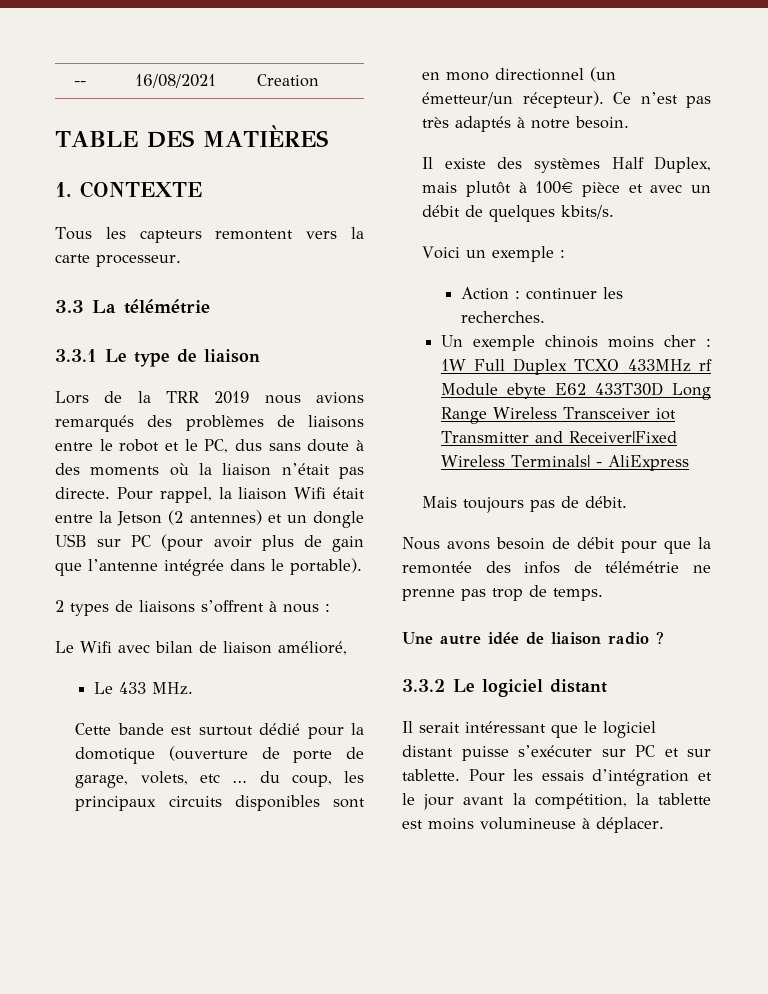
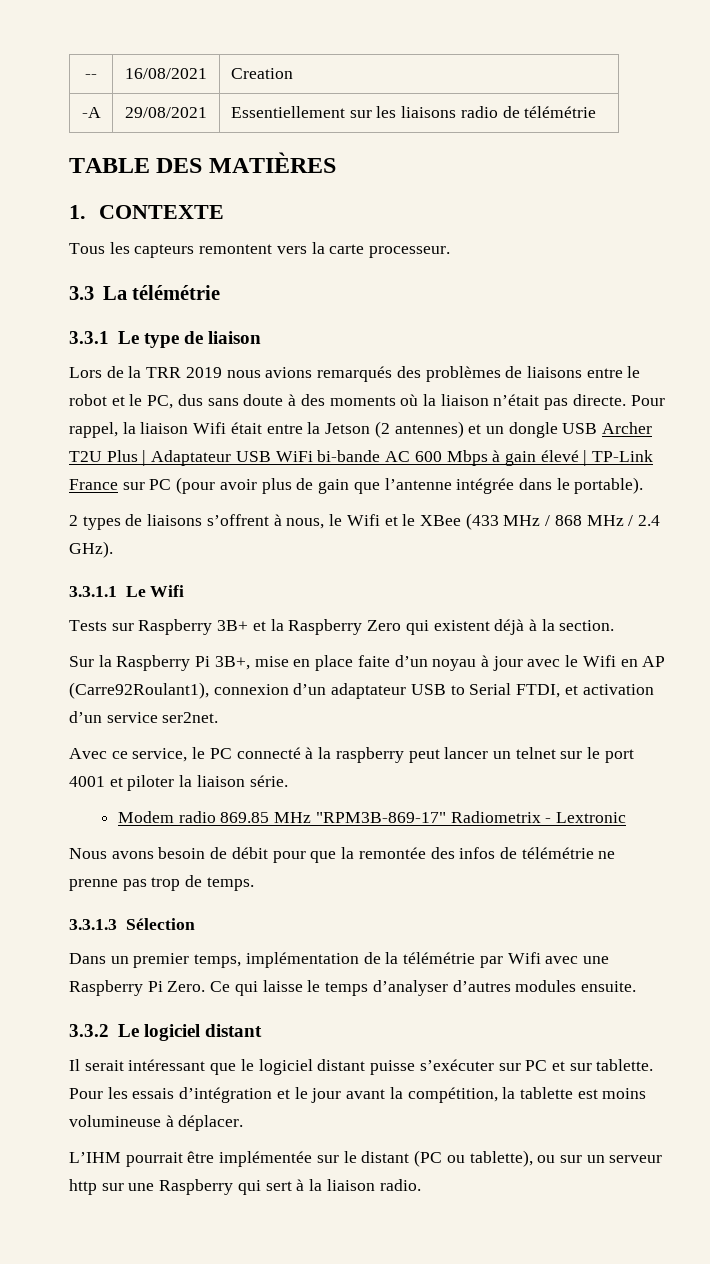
(320, 80) none -> [81,107,101,118] [125,107,207,118] [230,106,597,118] // -A | 29/08/2021 | Essentiellement sur les liaisons radio de télémétrie
(87, 540) none -> [602,422,653,434] [69,450,654,466] [69,479,118,490] Archer T2U Plus | Adaptateur USB WiFi bi-bande AC 600 Mbps à gain élevé | TP-Link France
[283,604,330,613] [55,641,347,655] [93,682,193,695] [75,723,365,739] [75,746,364,764] [75,771,364,788] [75,795,365,811] [422,67,617,82] [422,91,711,108] [422,116,630,132] [422,156,711,173] [422,181,711,197] [422,205,615,222] [422,246,566,262] [461,287,624,300] [461,311,546,323] [440,335,711,351] [440,358,712,375] [440,382,711,400] [440,407,676,424] [440,431,677,443] [440,455,689,471] [422,496,628,513] nous : // Le Wifi avec bilan de liaison amélioré, // Le 433 MHz. // Cette bande est surtout dédié pour la domotique (ouverture de porte de garage, volets, etc … du coup, les principaux circuits disponibles sont en mono directionnel (un émetteur/un récepteur). Ce n’est pas très adaptés à notre besoin. // Il existe des systèmes Half Duplex, mais plutôt à 100€ pièce et avec un débit de quelques kbits/s. // Voici un exemple : // Action : continuer les recherches. // Un exemple chinois moins cher : 1W Full Duplex TCXO 433MHz rf Module ebyte E62 433T30D Long Range Wireless Transceiver iot Transmitter and Receiver|Fixed Wireless Terminals| - AliExpress // Mais toujours pas de débit. -> [286,513,661,530] [69,541,113,558] [69,585,185,597] [69,619,615,635] [69,655,666,671] [69,682,654,699] [69,711,219,723] [69,747,634,763] [69,775,288,791] [118,811,627,823] nous, le Wifi et le XBee (433 MHz / 868 MHz / 2.4 GHz). // 3.3.1.1 Le Wifi // Tests sur Raspberry 3B+ et la Raspberry Zero qui existent déjà à la section. // Sur la Raspberry Pi 3B+, mise en place faite d’un noyau à jour avec le Wifi en AP (Carre92Roulant1), connexion d’un adaptateur USB to Serial FTDI, et activation d’un service ser2net. // Avec ce service, le PC connecté à la raspberry peut lancer un telnet sur le port 4001 et piloter la liaison série. // Modem radio 869.85 MHz "RPM3B-869-17" Radiometrix - Lextronic
[402,631,664,645] Une autre idée de liaison radio ? -> [69,918,195,930] [69,952,609,968] [69,980,636,996] 3.3.1.3 Sélection // Dans un premier temps, implémentation de la télémétrie par Wifi avec une Raspberry Pi Zero. Ce qui laisse le temps d’analyser d’autres modules ensuite.
(664, 825) none -> [69,1150,663,1167] [69,1179,421,1195] // L’IHM pourrait être implémentée sur le distant (PC ou tablette), ou sur un serveur http sur une Raspberry qui sert à la liaison radio.

